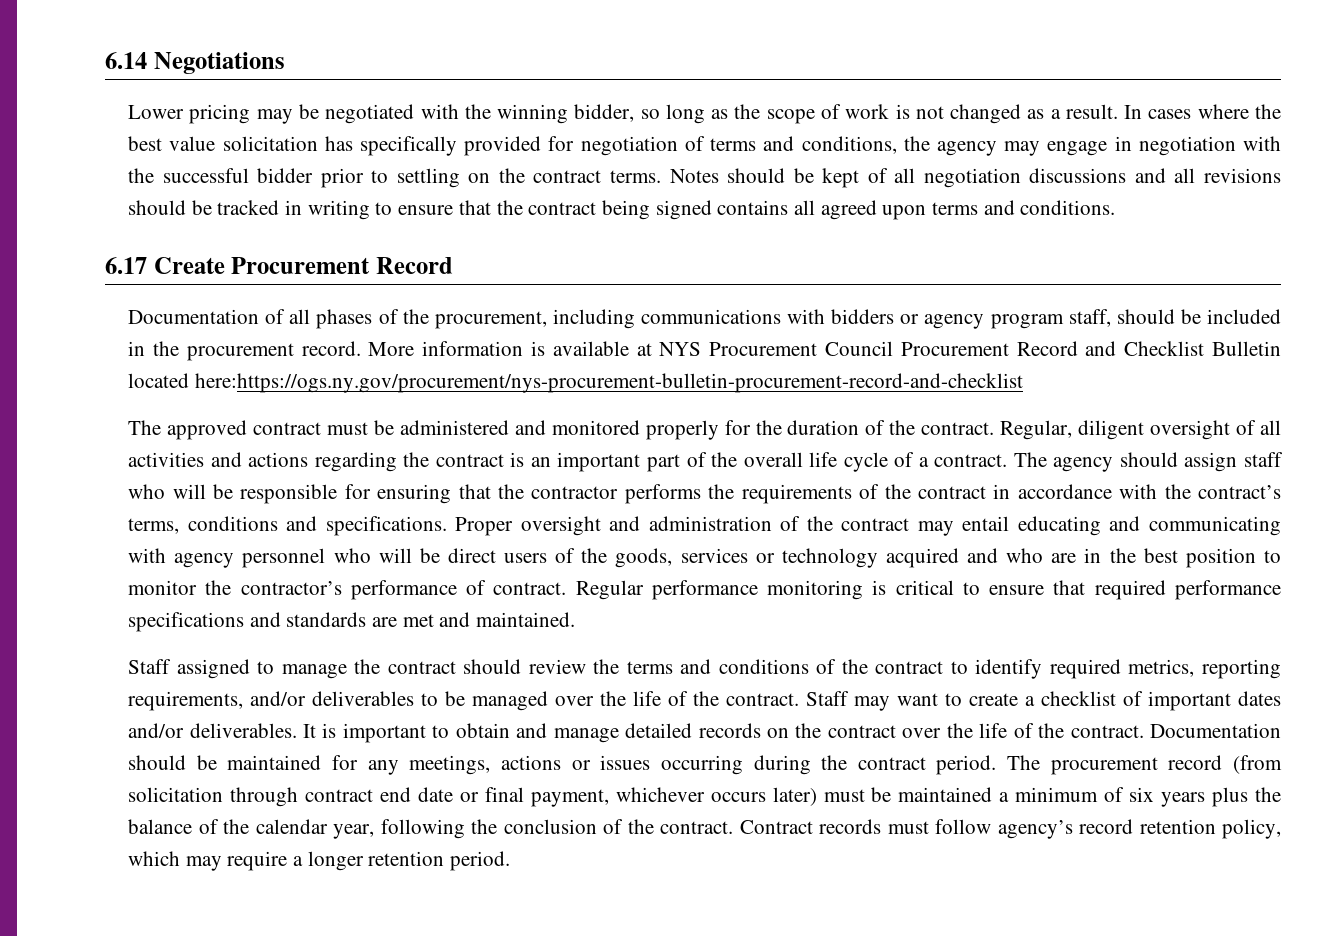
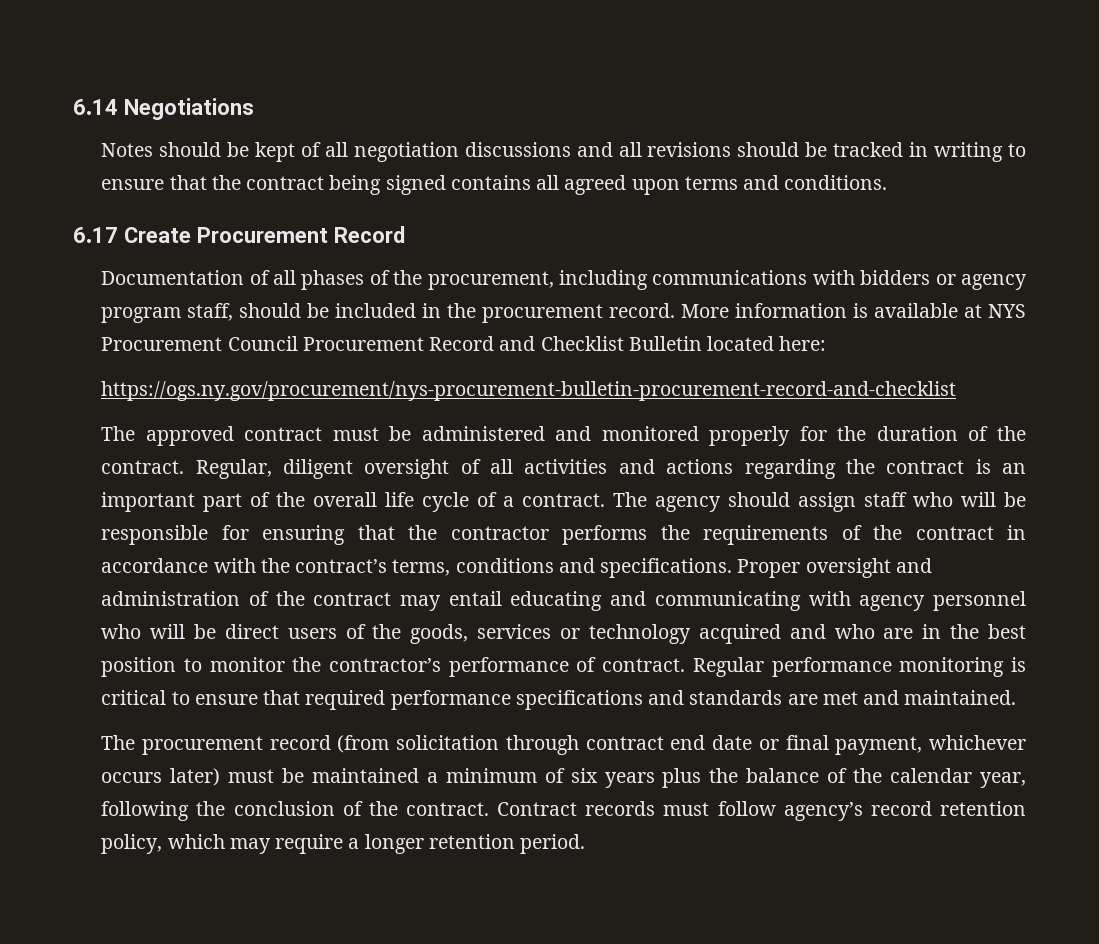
[128,104,1282,124] [128,136,1281,156] [128,168,662,188] Lower pricing may be negotiated with the winning bidder, so long as the scope of work is not changed as a result. In cases where the best value solicitation has specifically provided for negotiation of terms and conditions, the agency may engage in negotiation with the successful bidder prior to settling on the contract terms. -> (254, 109) none
[194,373,1023,393] here:https://ogs.ny.gov/procurement/nys-procurement-bulletin-procurement-record-and-checklist -> [779,336,827,351] [101,381,957,401] here: // https://ogs.ny.gov/procurement/nys-procurement-bulletin-procurement-record-and-checklist
[128,659,1281,679] [128,691,1281,711] [128,723,1281,743] [128,755,997,775] Staff assigned to manage the contract should review the terms and conditions of the contract to identify required metrics, reporting requirements, and/or deliverables to be managed over the life of the contract. Staff may want to create a checklist of important dates and/or deliverables. It is important to obtain and manage detailed records on the contract over the life of the contract. Documentation should be maintained for any meetings, actions or issues occurring during the contract period. -> (1017, 697) none

